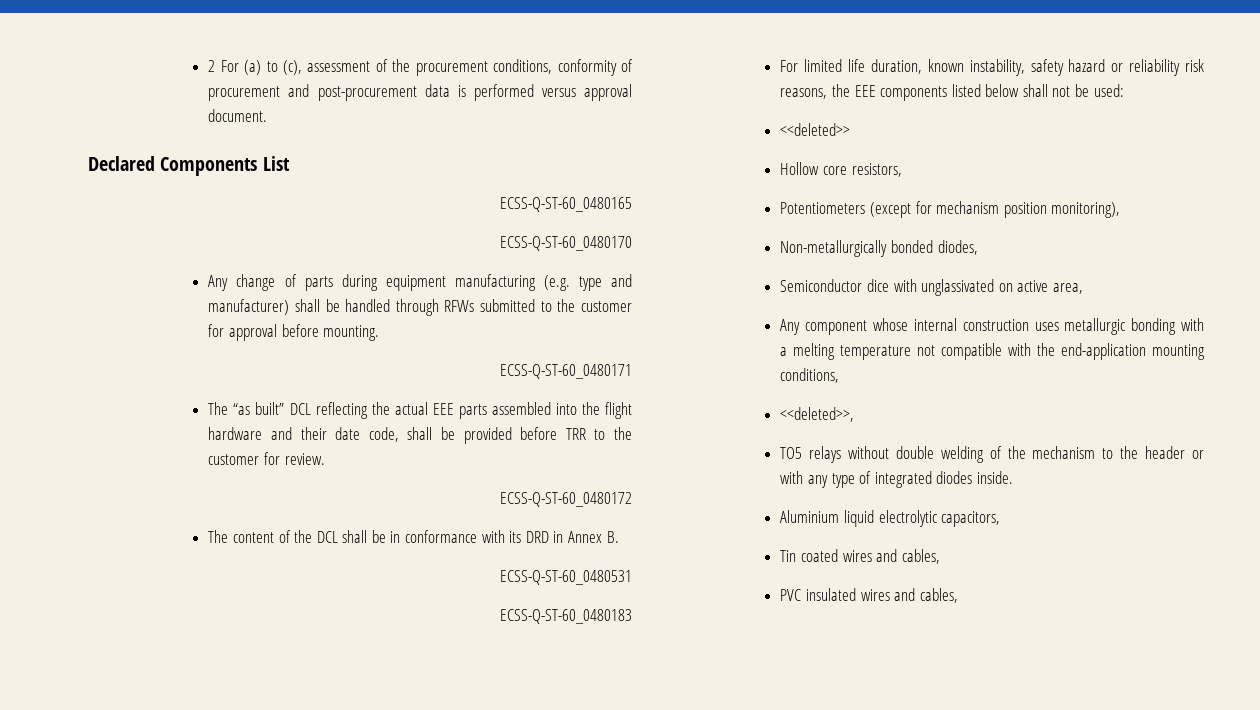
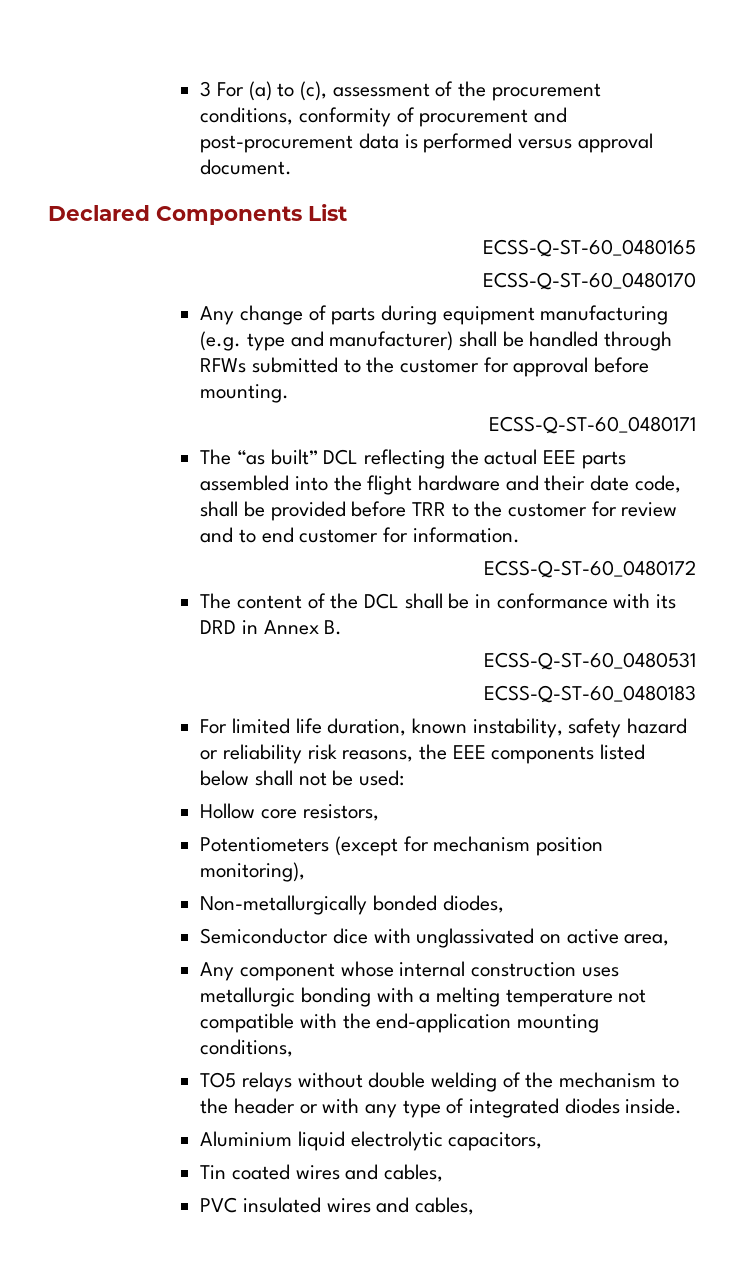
[208,60,216,72] 2 -> [200,81,212,97] 3
[284,453,325,465] review. -> [621,502,678,517] [200,527,520,543] review and to end customer for information.
[780,123,851,136] // <<deleted>> -> (404, 778) none
[780,407,855,422] // <<deleted>>, -> (294, 1048) none

